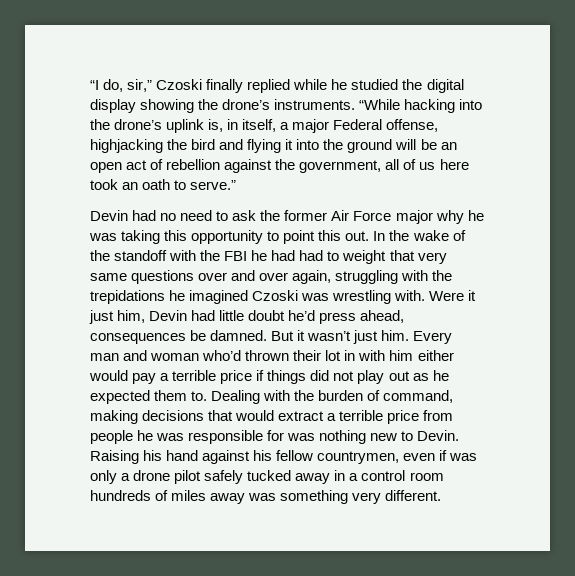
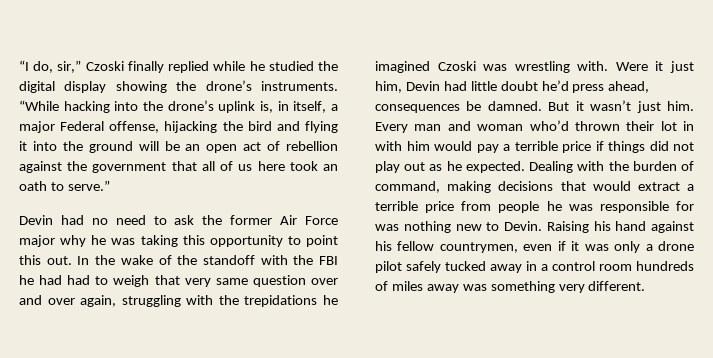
[90,139,163,153] highjacking -> [164,121,218,133] hijacking
[299,160,382,173] government, -> [92,161,197,173] government that
[342,250,387,264] weight -> [113,275,150,287] weigh
[131,270,195,284] questions -> [252,275,306,287] question
[417,350,454,361] either -> (430, 146) none
[90,390,208,404] expected them to. -> [465,161,525,173] expected.
(448, 455) none -> [571,241,580,251] it

